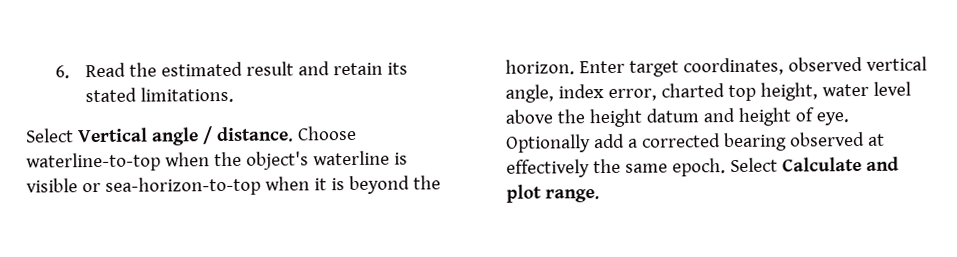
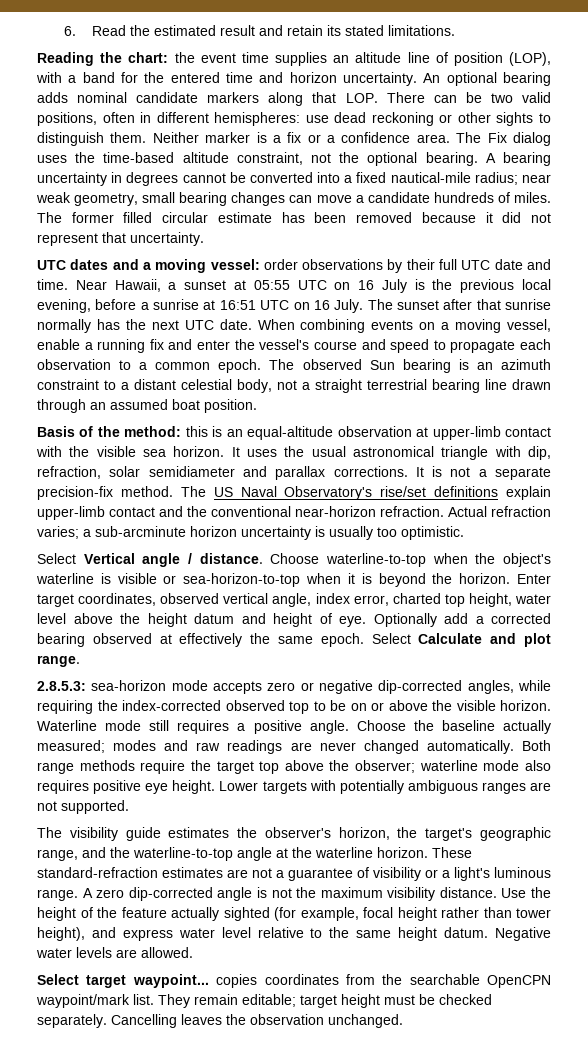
(234, 94) none -> [37,52,551,66] [36,72,551,86] [37,92,551,106] [37,112,551,126] [37,132,551,146] [37,152,551,166] [37,172,551,186] [36,192,551,206] [37,212,552,223] [37,232,204,246] [37,259,552,273] [37,279,551,293] [37,299,551,313] [37,319,552,333] [37,339,552,353] [37,359,551,373] [37,379,551,393] [37,399,257,413] [37,426,551,440] [36,446,551,460] [37,466,552,480] [37,486,551,500] [37,506,551,520] [37,526,464,540] // Reading the chart: the event time supplies an altitude line of position (LOP), with a band for the entered time and horizon uncertainty. An optional bearing adds nominal candidate markers along that LOP. There can be two valid positions, often in different hemispheres: use dead reckoning or other sights to distinguish them. Neither marker is a fix or a confidence area. The Fix dialog uses the time-based altitude constraint, not the optional bearing. A bearing uncertainty in degrees cannot be converted into a fixed nautical-mile radius; near weak geometry, small bearing changes can move a candidate hundreds of miles. The former filled circular estimate has been removed because it did not represent that uncertainty. // UTC dates and a moving vessel: order observations by their full UTC date and time. Near Hawaii, a sunset at 05:55 UTC on 16 July is the previous local evening, before a sunrise at 16:51 UTC on 16 July. The sunset after that sunrise normally has the next UTC date. When combining events on a moving vessel, enable a running fix and enter the vessel's course and speed to propagate each observation to a common epoch. The observed Sun bearing is an azimuth constraint to a distant celestial body, not a straight terrestrial bearing line drawn through an assumed boat position. // Basis of the method: this is an equal-altitude observation at upper-limb contact with the visible sea horizon. It uses the usual astronomical triangle with dip, refraction, solar semidiameter and parallax corrections. It is not a separate precision-fix method. The US Naval Observatory's rise/set definitions explain upper-limb contact and the conventional near-horizon refraction. Actual refraction varies; a sub-arcminute horizon uncertainty is usually too optimistic.
(600, 196) none -> [37,680,551,694] [37,700,551,714] [37,720,552,734] [37,740,551,754] [37,760,551,774] [37,780,552,794] [37,800,129,814] [37,827,551,841] [37,847,472,861] [37,867,551,881] [37,887,551,901] [37,907,551,921] [37,927,552,941] [36,947,193,958] [37,974,551,988] [36,994,492,1008] [37,1014,403,1028] // 2.8.5.3: sea-horizon mode accepts zero or negative dip-corrected angles, while requiring the index-corrected observed top to be on or above the visible horizon. Waterline mode still requires a positive angle. Choose the baseline actually measured; modes and raw readings are never changed automatically. Both range methods require the target top above the observer; waterline mode also requires positive eye height. Lower targets with potentially ambiguous ranges are not supported. // The visibility guide estimates the observer's horizon, the target's geographic range, and the waterline-to-top angle at the waterline horizon. These standard-refraction estimates are not a guarantee of visibility or a light's luminous range. A zero dip-corrected angle is not the maximum visibility distance. Use the height of the feature actually sighted (for example, focal height rather than tower height), and express water level relative to the same height datum. Negative water levels are allowed. // Select target waypoint... copies coordinates from the searchable OpenCPN waypoint/mark list. They remain editable; target height must be checked separately. Cancelling leaves the observation unchanged.

